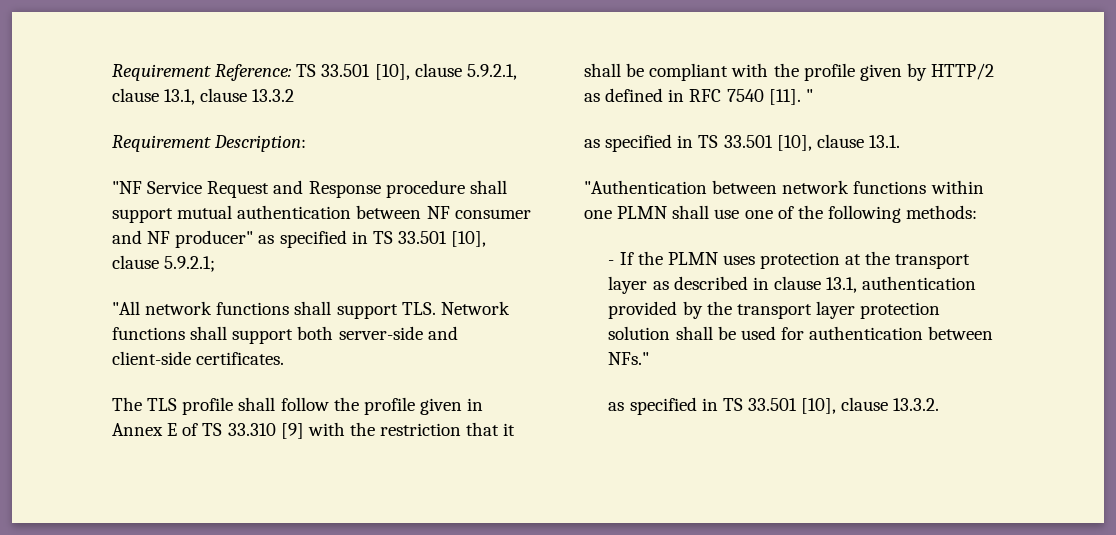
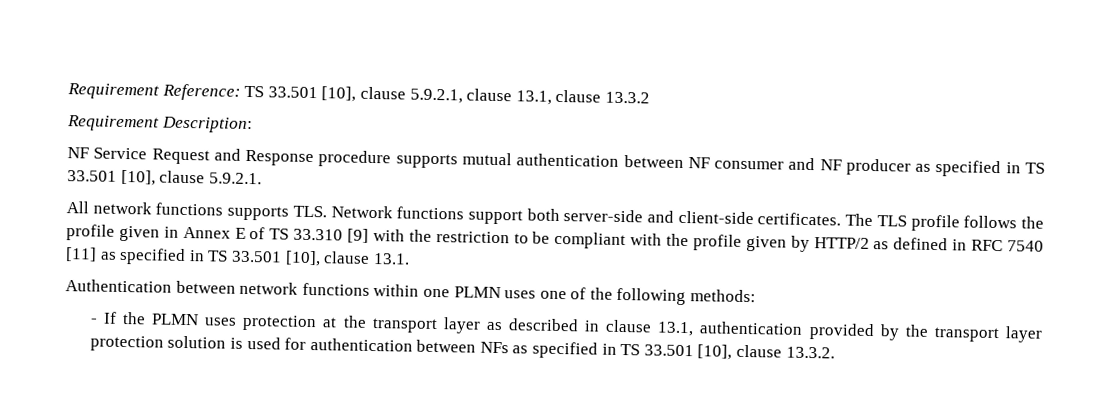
[112,181,142,194] "NF -> [67,147,89,159] NF
[469,180,507,194] [112,208,173,223] shall support -> [395,153,458,169] supports
[175,230,487,248] [112,255,216,272] [112,301,398,319] producer" as specified in TS 33.501 [10], clause 5.9.2.1; // "All network functions shall support -> [845,158,1046,178] [67,169,262,186] [66,201,290,221] producer as specified in TS 33.501 [10], clause 5.9.2.1. // All network functions supports
[190,326,228,340] shall -> (465, 213) none
(285, 358) // -> (842, 219) none
[238,397,329,411] shall follow -> [963,215,1018,229] follows
[466,422,516,436] [584,63,621,77] that it shall -> [513,233,529,244] to
[768,89,813,105] [11]. " // -> [65,247,97,262] [11]
[584,180,707,194] "Authentication -> [65,279,172,293] Authentication
[672,205,740,219] shall use -> [504,290,537,299] uses
[675,326,736,340] shall be -> [229,337,243,349] is
[608,352,650,365] NFs." // -> [479,341,509,354] NFs

